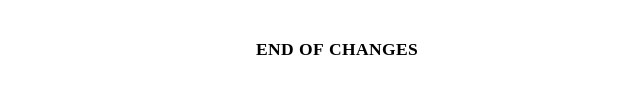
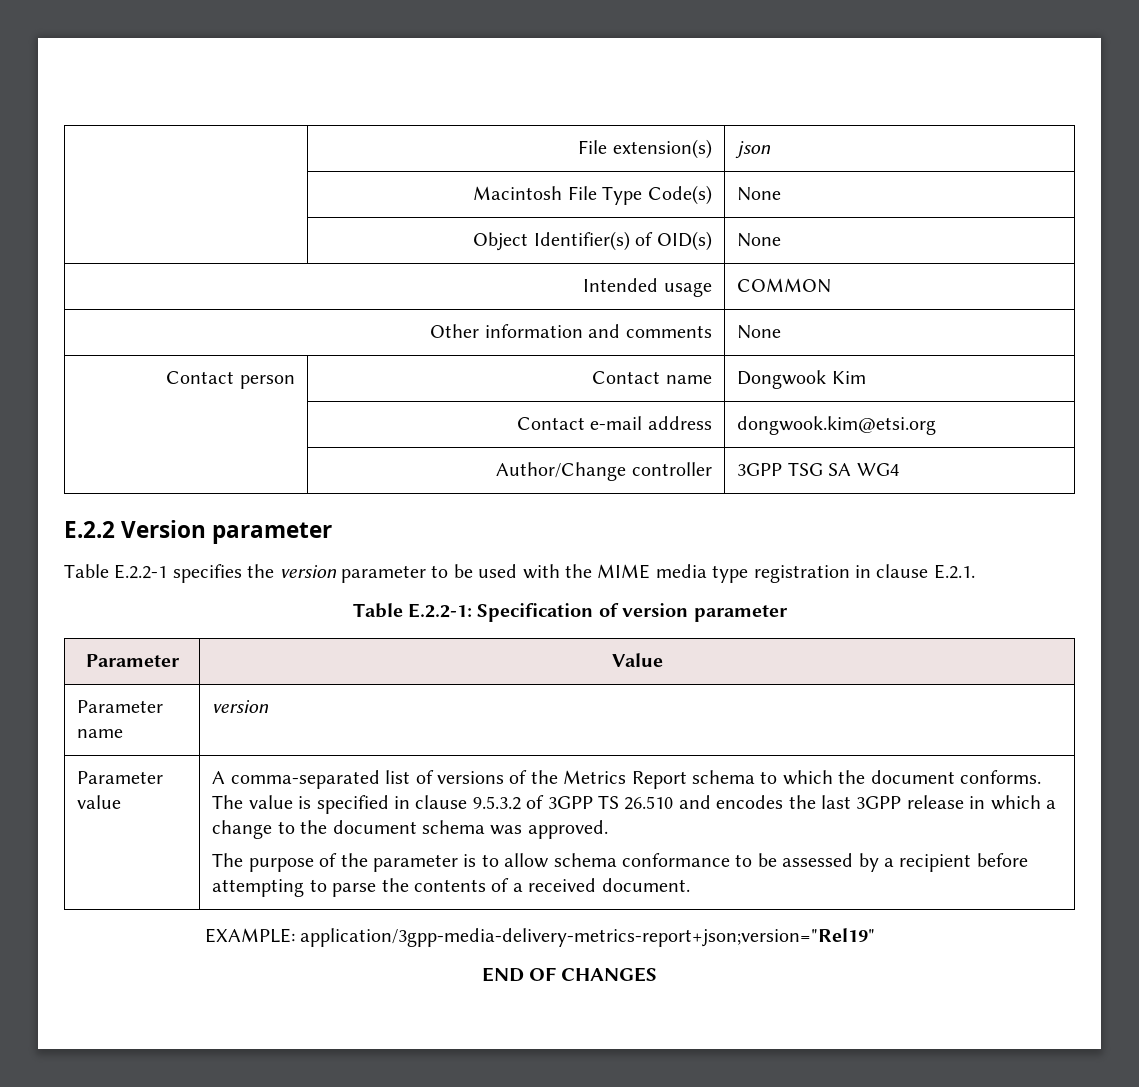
(256, 49) none -> [578,139,712,159] [735,141,772,159] [473,185,712,205] [737,187,782,201] [473,231,712,251] [737,233,782,247] [583,278,712,297] [737,278,832,293] [430,324,712,338] [737,325,782,339] [166,371,295,389] [592,371,712,384] [737,370,866,389] [516,416,712,430] [737,416,937,435] [496,462,712,481] [737,462,899,476] [64,520,333,544] [64,564,975,583] [352,603,788,622] [85,654,180,667] [611,653,663,667] [77,700,164,713] [77,729,124,738] [212,700,270,713] [77,771,164,784] [77,795,122,809] [212,770,1041,789] [212,795,1056,814] [212,820,608,839] [212,853,1028,872] [212,878,690,897] [204,928,876,947] | File extension(s) | json // | Macintosh File Type Code(s) | None // | Object Identifier(s) of OID(s) | None // Intended usage | COMMON // Other information and comments | None // Contact person | Contact name | Dongwook Kim // | Contact e-mail address | dongwook.kim@etsi.org // | Author/Change controller | 3GPP TSG SA WG4 // E.2.2 Version parameter // Table E.2.2-1 specifies the version parameter to be used with the MIME media type registration in clause E.2.1. // Table E.2.2-1: Specification of version parameter // Parameter | Value // Parameter name | version // Parameter value | A comma-separated list of versions of the Metrics Report schema to which the document conforms. The value is specified in clause 9.5.3.2 of 3GPP TS 26.510 and encodes the last 3GPP release in which a change to the document schema was approved. // The purpose of the parameter is to allow schema conformance to be assessed by a recipient before attempting to parse the contents of a received document. // EXAMPLE: application/3gpp-media-delivery-metrics-report+json;version="Rel19" //

